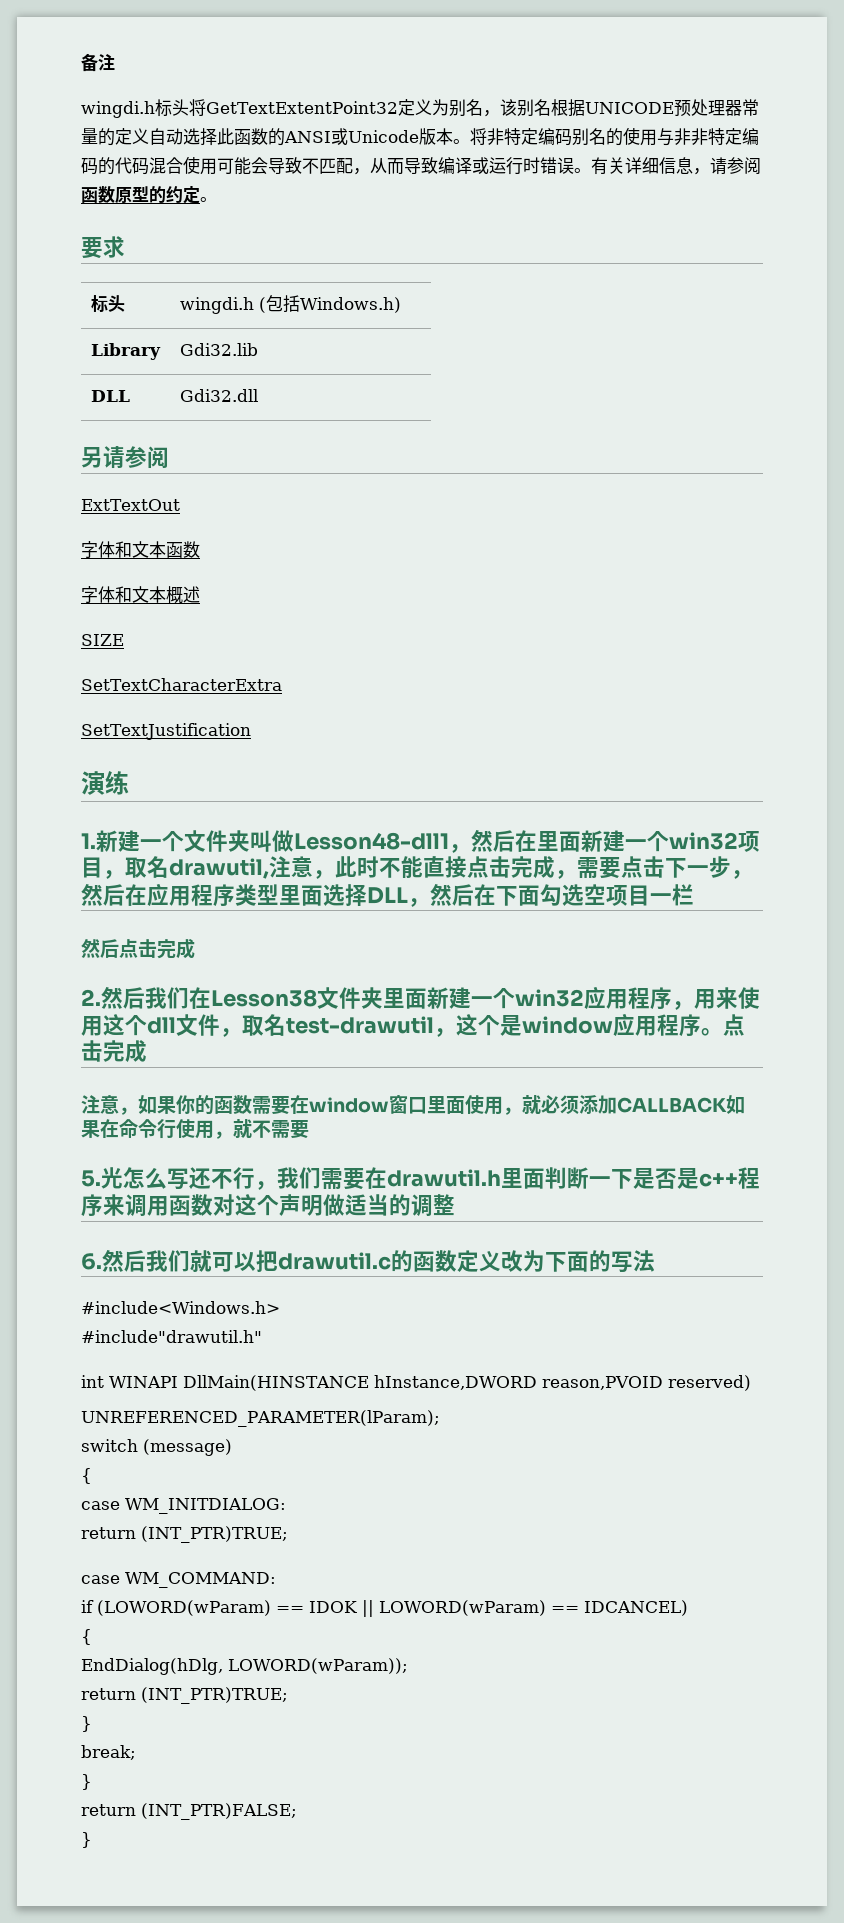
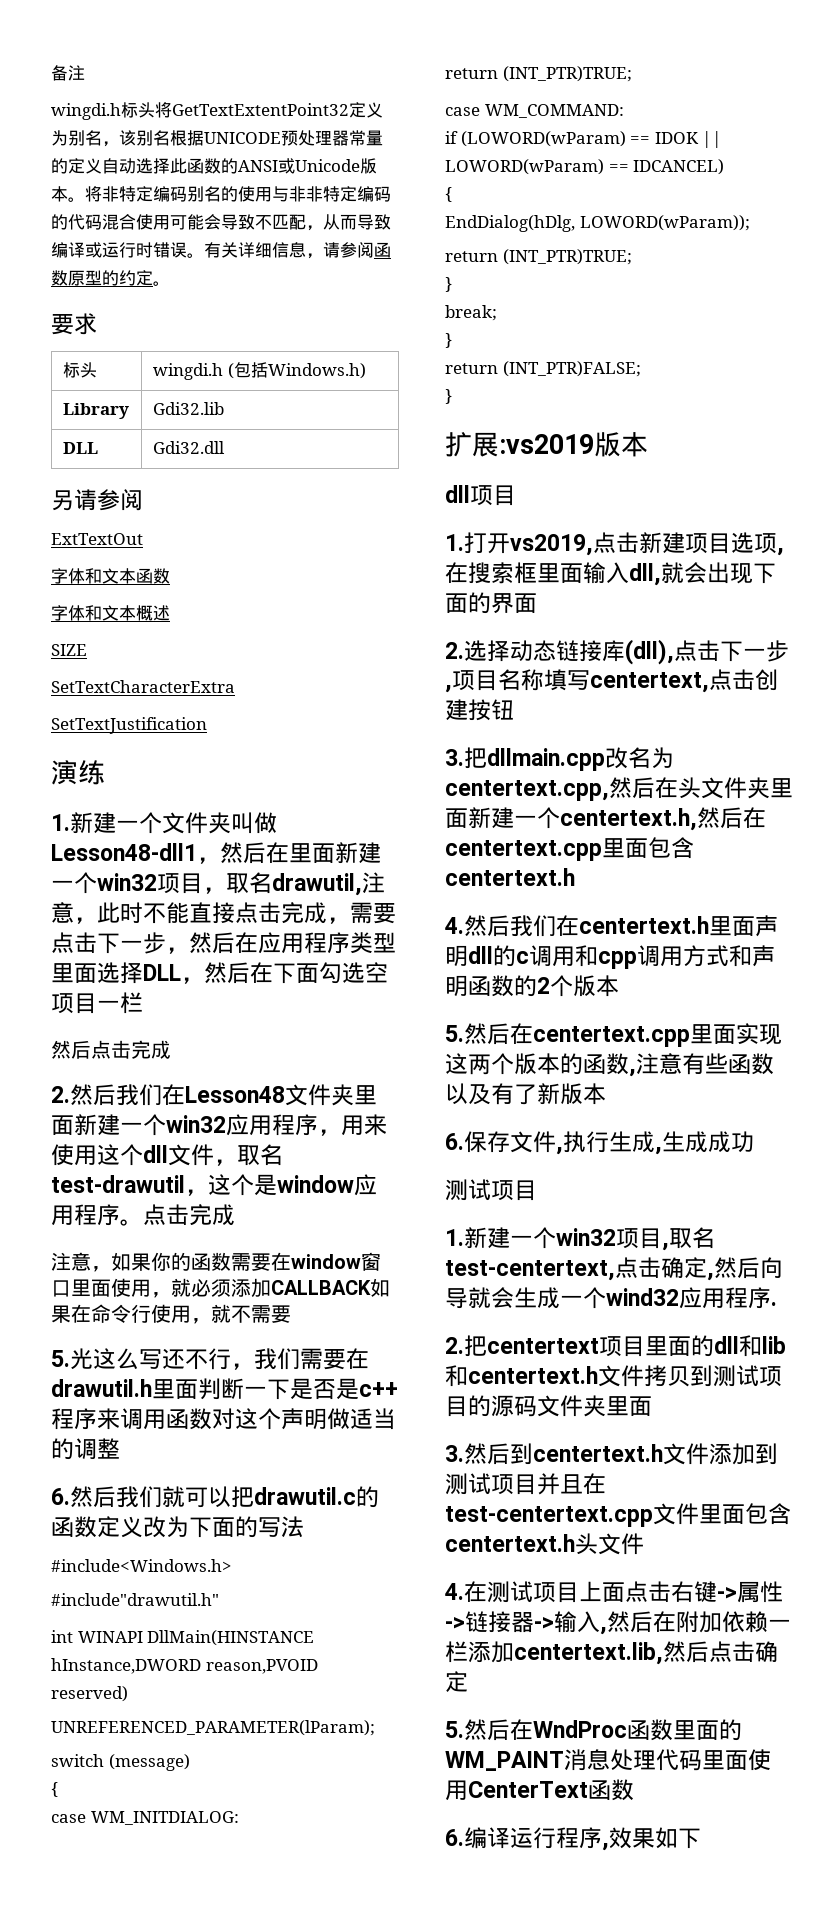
[211,989,317,1007] Lesson38 -> [185,1086,285,1103] Lesson48
[123,1167,145,1189] 怎 -> [93,1348,116,1369] 这
(92, 1840) none -> [445,432,648,457] [445,485,516,506] [445,532,784,556] [445,562,776,586] [445,592,537,614] [445,639,789,665] [445,669,778,693] [445,699,514,721] [445,747,674,771] [445,777,793,801] [445,807,766,831] [445,837,694,861] [445,868,575,886] [445,915,778,937] [445,945,775,969] [445,975,619,997] [445,1023,782,1047] [445,1053,774,1077] [445,1083,606,1105] [445,1131,754,1155] [445,1179,537,1201] [445,1227,715,1251] [445,1257,783,1281] [445,1287,777,1309] [445,1335,786,1357] [445,1365,782,1387] [445,1395,652,1417] [445,1443,778,1465] [445,1473,606,1495] [445,1503,791,1527] [445,1533,644,1555] [445,1581,783,1603] [445,1611,791,1635] [445,1641,778,1665] [445,1671,468,1692] [445,1719,742,1741] [445,1749,771,1771] [445,1779,634,1801] [445,1827,701,1851] // 扩展:vs2019版本 // dll项目 // 1.打开vs2019,点击新建项目选项,在搜索框里面输入dll,就会出现下面的界面 // 2.选择动态链接库(dll),点击下一步,项目名称填写centertext,点击创建按钮 // 3.把dllmain.cpp改名为centertext.cpp,然后在头文件夹里面新建一个centertext.h,然后在centertext.cpp里面包含centertext.h // 4.然后我们在centertext.h里面声明dll的c调用和cpp调用方式和声明函数的2个版本 // 5.然后在centertext.cpp里面实现这两个版本的函数,注意有些函数以及有了新版本 // 6.保存文件,执行生成,生成成功 // 测试项目 // 1.新建一个win32项目,取名test-centertext,点击确定,然后向导就会生成一个wind32应用程序. // 2.把centertext项目里面的dll和lib和centertext.h文件拷贝到测试项目的源码文件夹里面 // 3.然后到centertext.h文件添加到测试项目并且在test-centertext.cpp文件里面包含centertext.h头文件 // 4.在测试项目上面点击右键->属性->链接器->输入,然后在附加依赖一栏添加centertext.lib,然后点击确定 // 5.然后在WndProc函数里面的WM_PAINT消息处理代码里面使用CenterText函数 // 6.编译运行程序,效果如下

